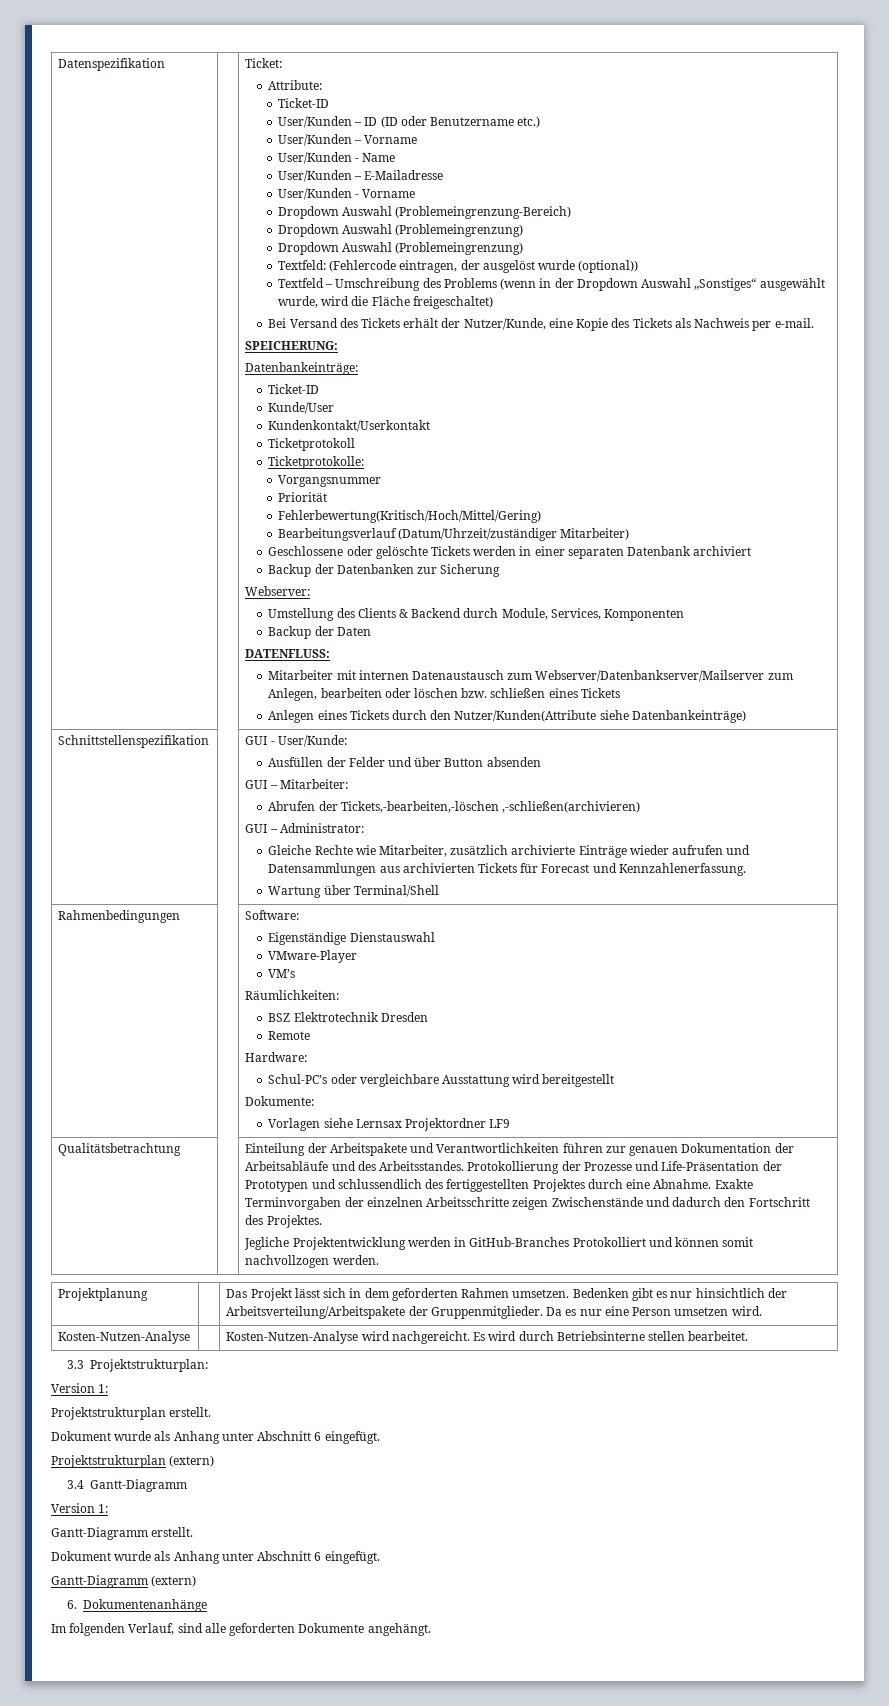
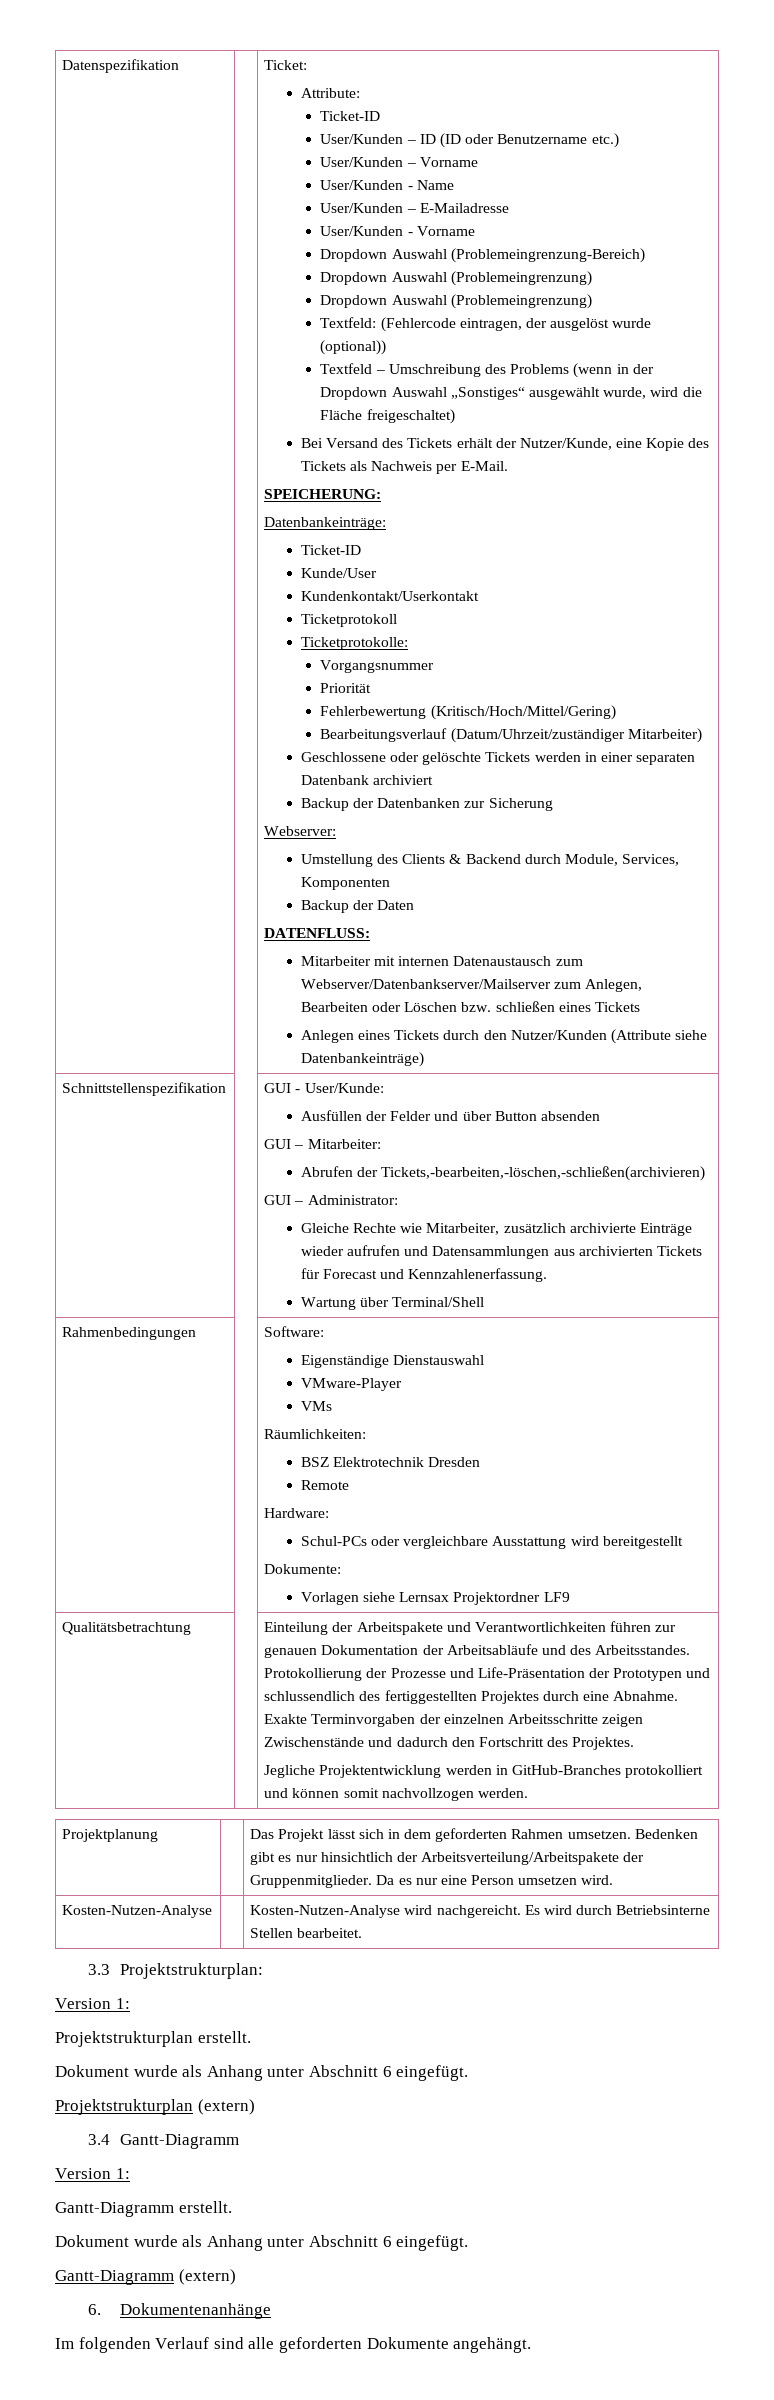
[774,318,814,328] e-mail. -> [460,461,508,471] E-Mail.
[277,510,541,523] Fehlerbewertung(Kritisch/Hoch/Mittel/Gering) -> [320,705,616,720] Fehlerbewertung (Kritisch/Hoch/Mittel/Gering)
[320,688,458,698] bearbeiten oder löschen -> [300,1002,458,1012] Bearbeiten oder Löschen
[454,710,597,722] Nutzer/Kunden(Attribute -> [510,1029,671,1044] Nutzer/Kunden (Attribute
[340,801,640,813] Tickets,-bearbeiten,-löschen ,-schließen(archivieren) -> [381,1166,706,1181] Tickets,-bearbeiten,-löschen,-schließen(archivieren)
[268,969,296,978] VM’s -> [300,1401,332,1411] VMs
[268,1074,328,1084] Schul-PC’s -> [300,1536,367,1546] Schul-PCs
[572,1237,646,1247] Protokolliert -> [625,1765,704,1778] protokolliert
[648,1331,686,1341] stellen -> [250,1928,294,1938] Stellen
[128,1623,175,1635] Verlauf, -> [155,2337,210,2349] Verlauf

